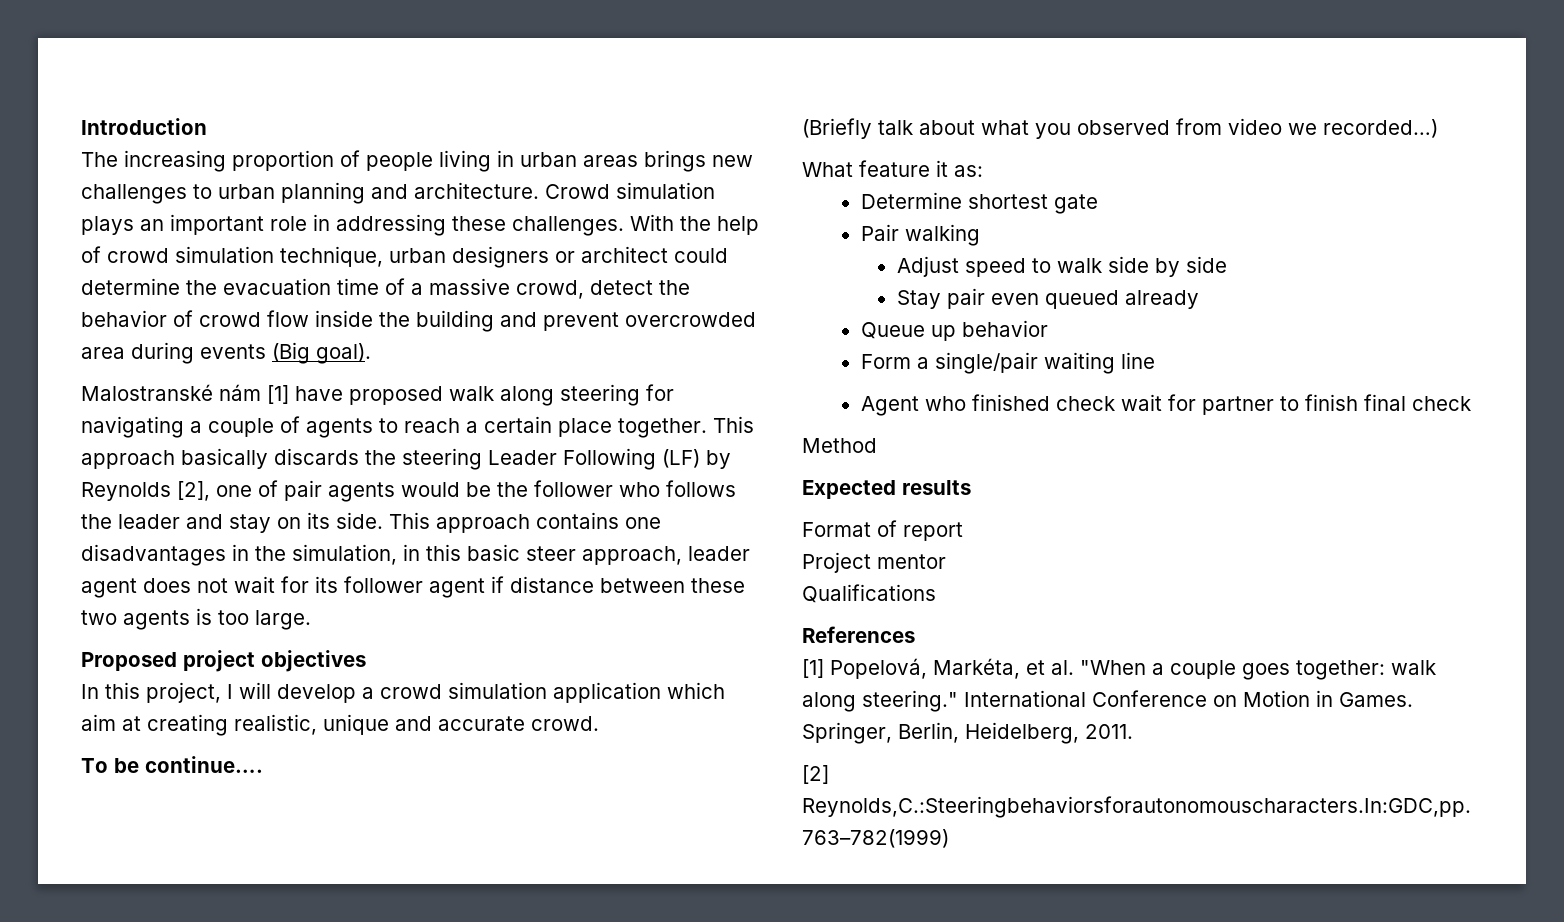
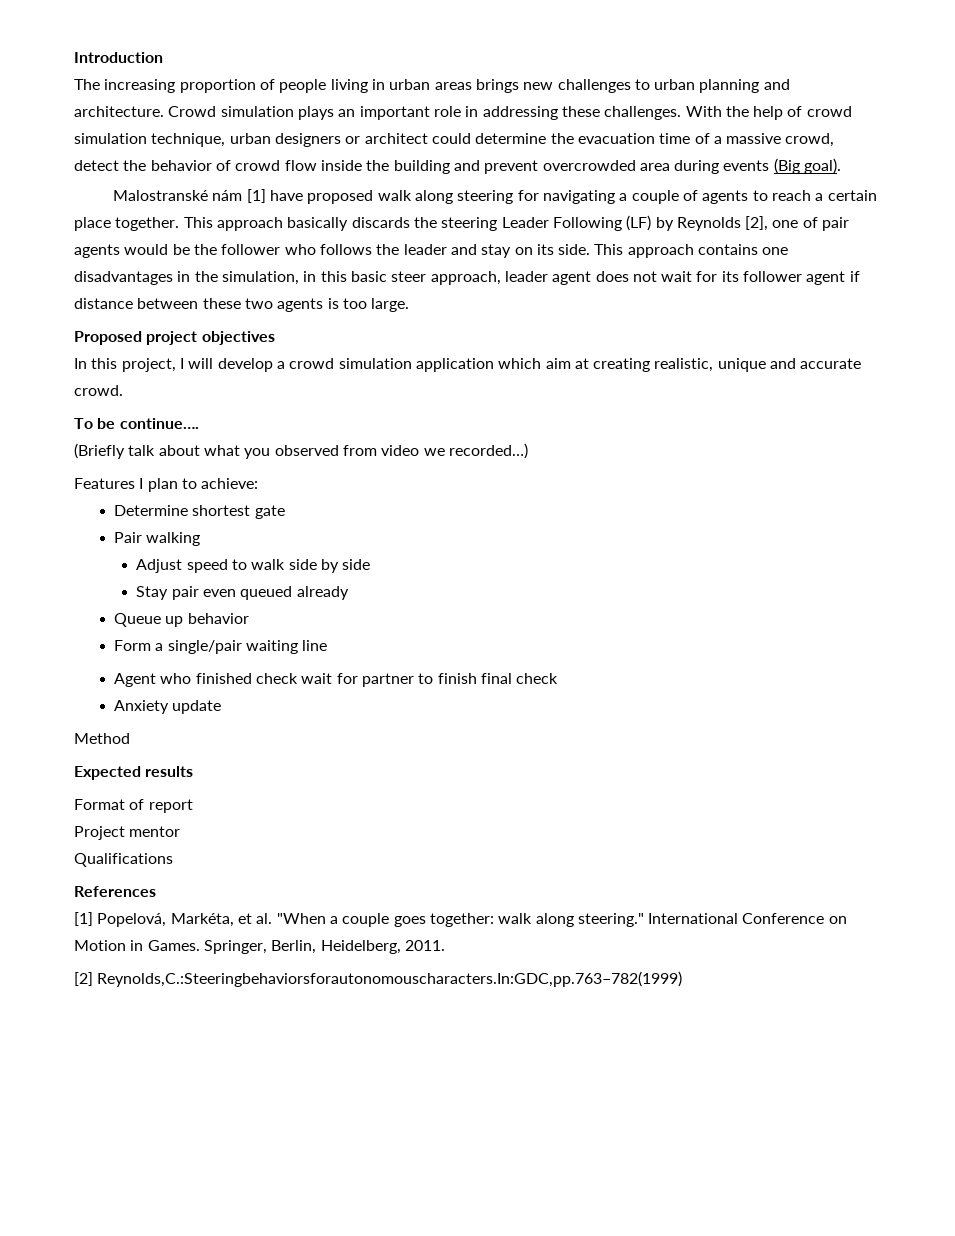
[802,160,983,177] What feature it as: -> [74,478,259,492] Features I plan to achieve:
(1471, 403) none -> [113,700,222,714] // Anxiety update

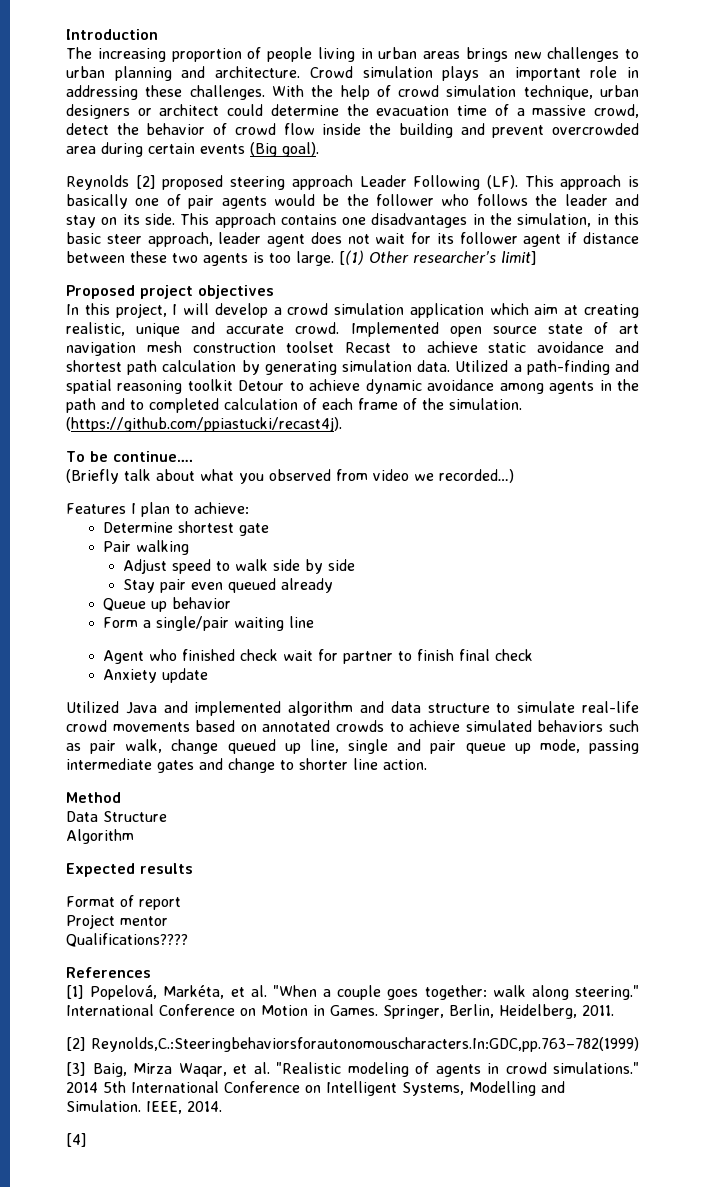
(720, 167) none -> [148,143,195,154] certain
[113,189,877,204] [74,215,769,231] Malostranské nám [1] have proposed walk along steering for navigating a couple of agents to reach a certain place together. This approach basically discards the steering Leader Following (LF) by Reynolds [2], -> [66,175,639,190] [66,194,128,209] Reynolds [2] proposed steering approach Leader Following (LF). This approach is basically
(410, 305) none -> [339,250,537,265] [(1) Other researcher’s limit]
(123, 390) none -> [350,322,640,337] [66,341,639,356] [66,360,639,375] [66,379,639,394] [66,398,522,413] [66,417,342,432] Implemented open source state of art navigation mesh construction toolset Recast to achieve static avoidance and shortest path calculation by generating simulation data. Utilized a path-finding and spatial reasoning toolkit Detour to achieve dynamic avoidance among agents in the path and to completed calculation of each frame of the simulation. (https://github.com/ppiastucki/recast4j).
[74,733,130,744] Method -> [66,701,640,716] [66,720,640,732] [66,739,639,754] [66,758,427,773] [66,792,121,803] [66,811,167,822] [66,829,134,844] Utilized Java and implemented algorithm and data structure to simulate real-life crowd movements based on annotated crowds to achieve simulated behaviors such as pair walk, change queued up line, single and pair queue up mode, passing intermediate gates and change to shorter line action. // Method // Data Structure // Algorithm
[74,853,173,867] Qualifications -> [66,933,188,947] Qualifications????
(683, 979) none -> [66,1062,639,1077] [66,1081,565,1096] [66,1100,222,1114] [66,1133,87,1147] // [3] Baig, Mirza Waqar, et al. "Realistic modeling of agents in crowd simulations." 2014 5th International Conference on Intelligent Systems, Modelling and Simulation. IEEE, 2014. // [4]

